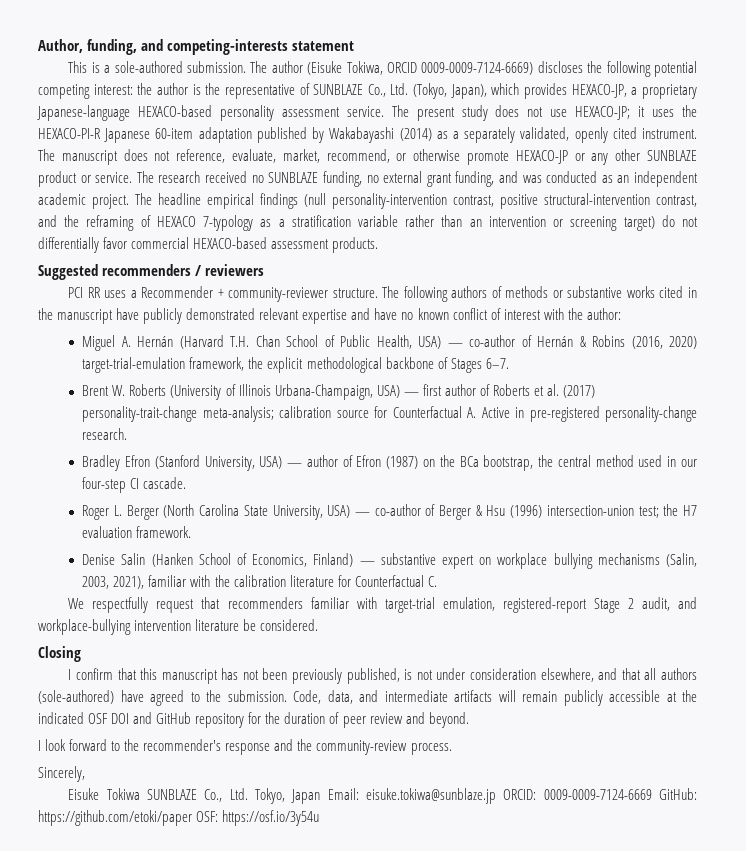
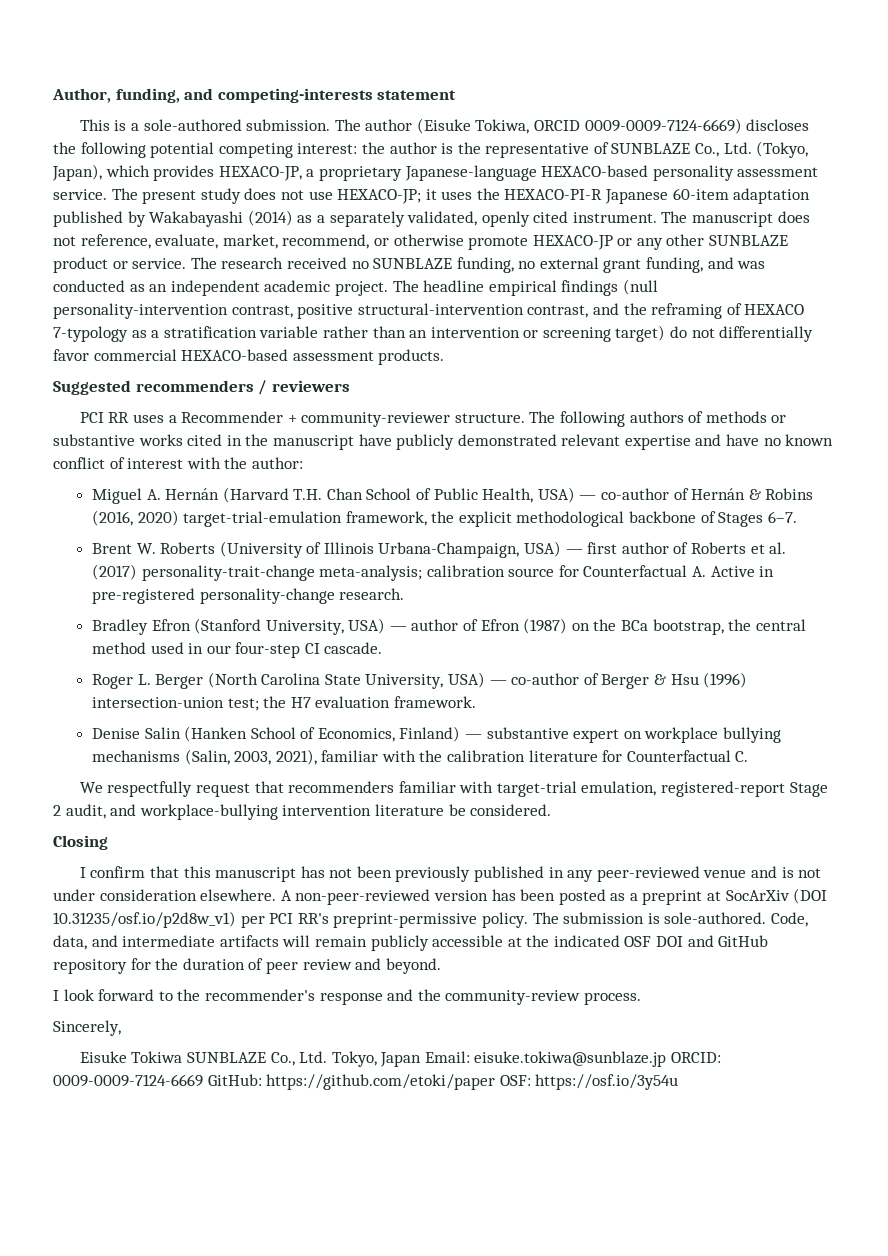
[346,668,697,684] [38,690,287,706] published, is not under consideration elsewhere, and that all authors (sole-authored) have agreed to the submission. -> [474,866,822,882] [53,888,828,905] [53,911,767,928] published in any peer-reviewed venue and is not under consideration elsewhere. A non-peer-reviewed version has been posted as a preprint at SocArXiv (DOI 10.31235/osf.io/p2d8w_v1) per PCI RR's preprint-permissive policy. The submission is sole-authored.

